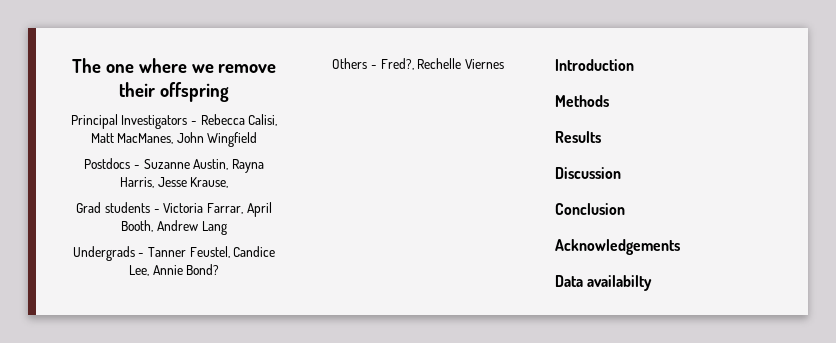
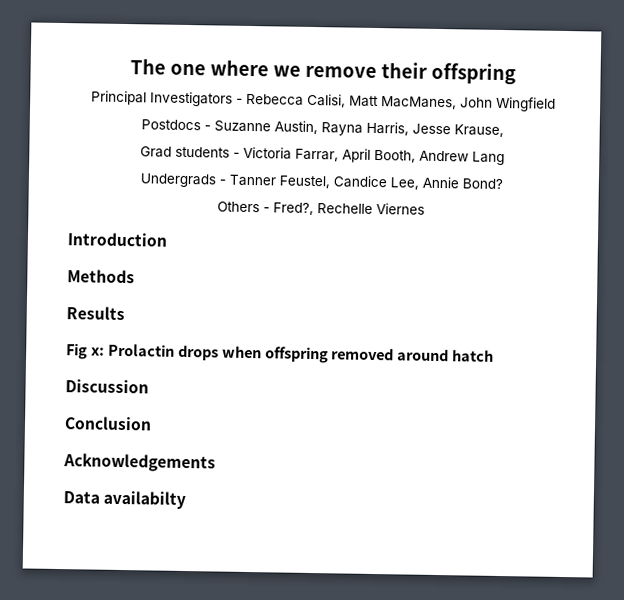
(601, 137) none -> [66,343,495,364] // Fig x: Prolactin drops when offspring removed around hatch

